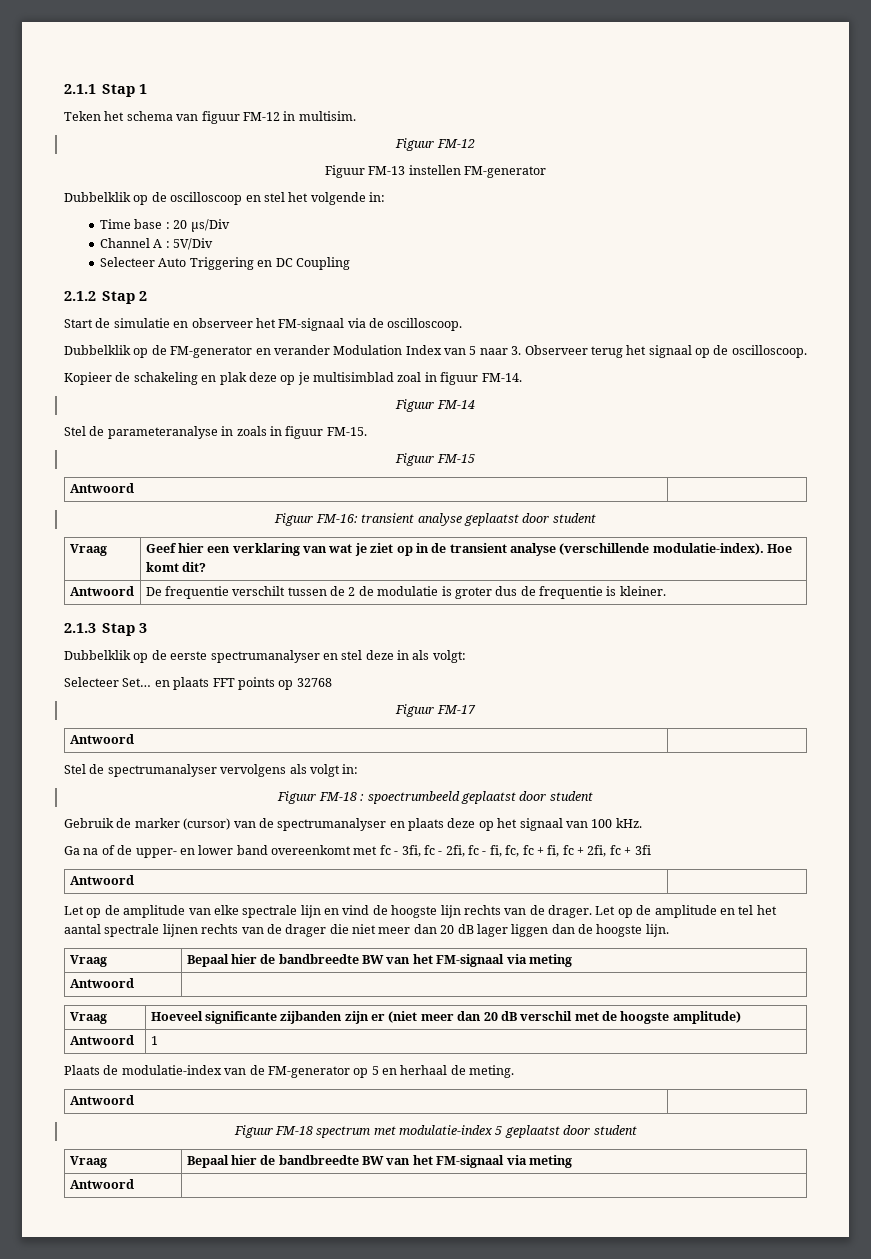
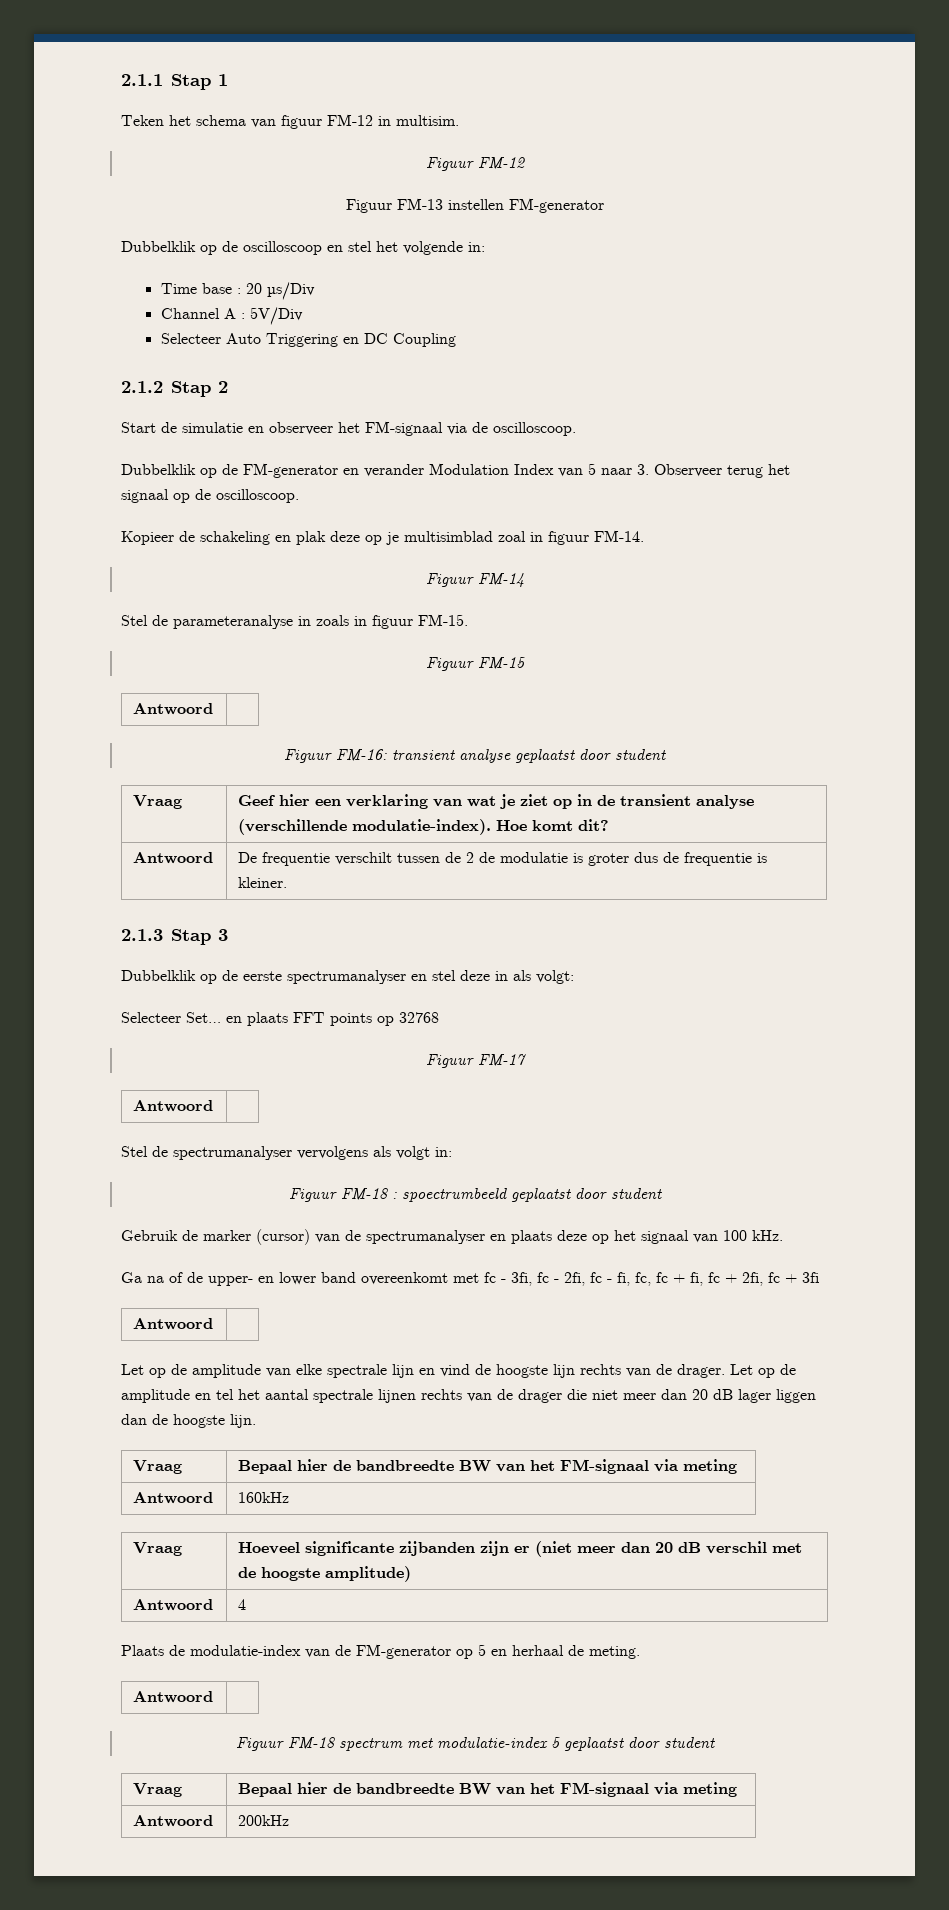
(134, 983) none -> [238,1492,290,1503] 160kHz
[150,1036,158,1045] 1 -> [238,1599,247,1610] 4
(134, 1184) none -> [238,1815,290,1826] 200kHz

